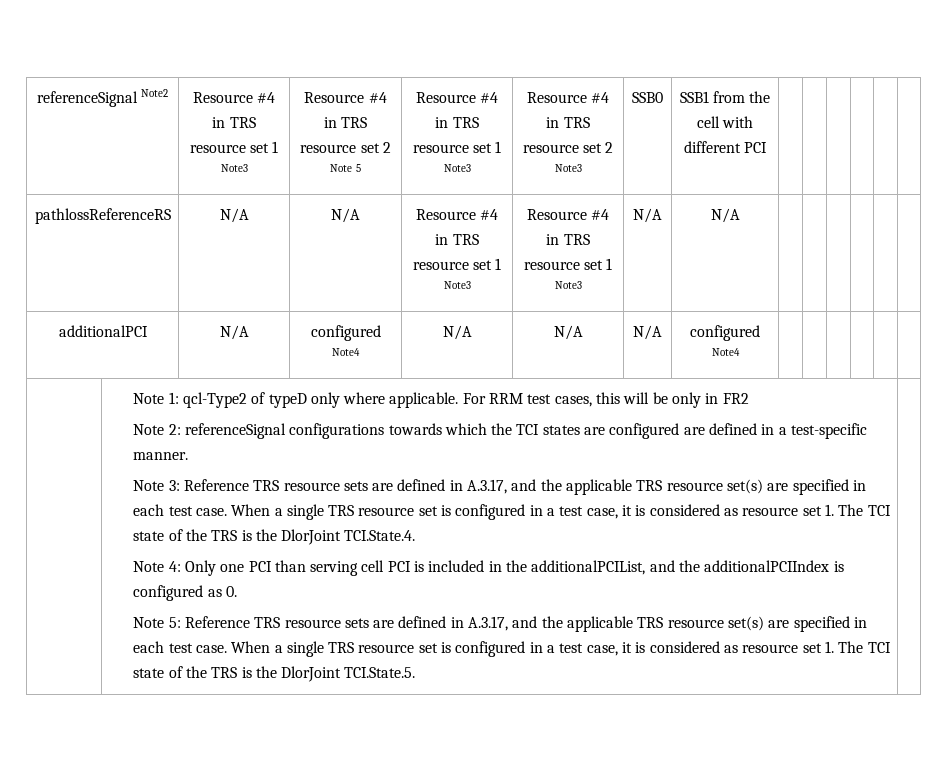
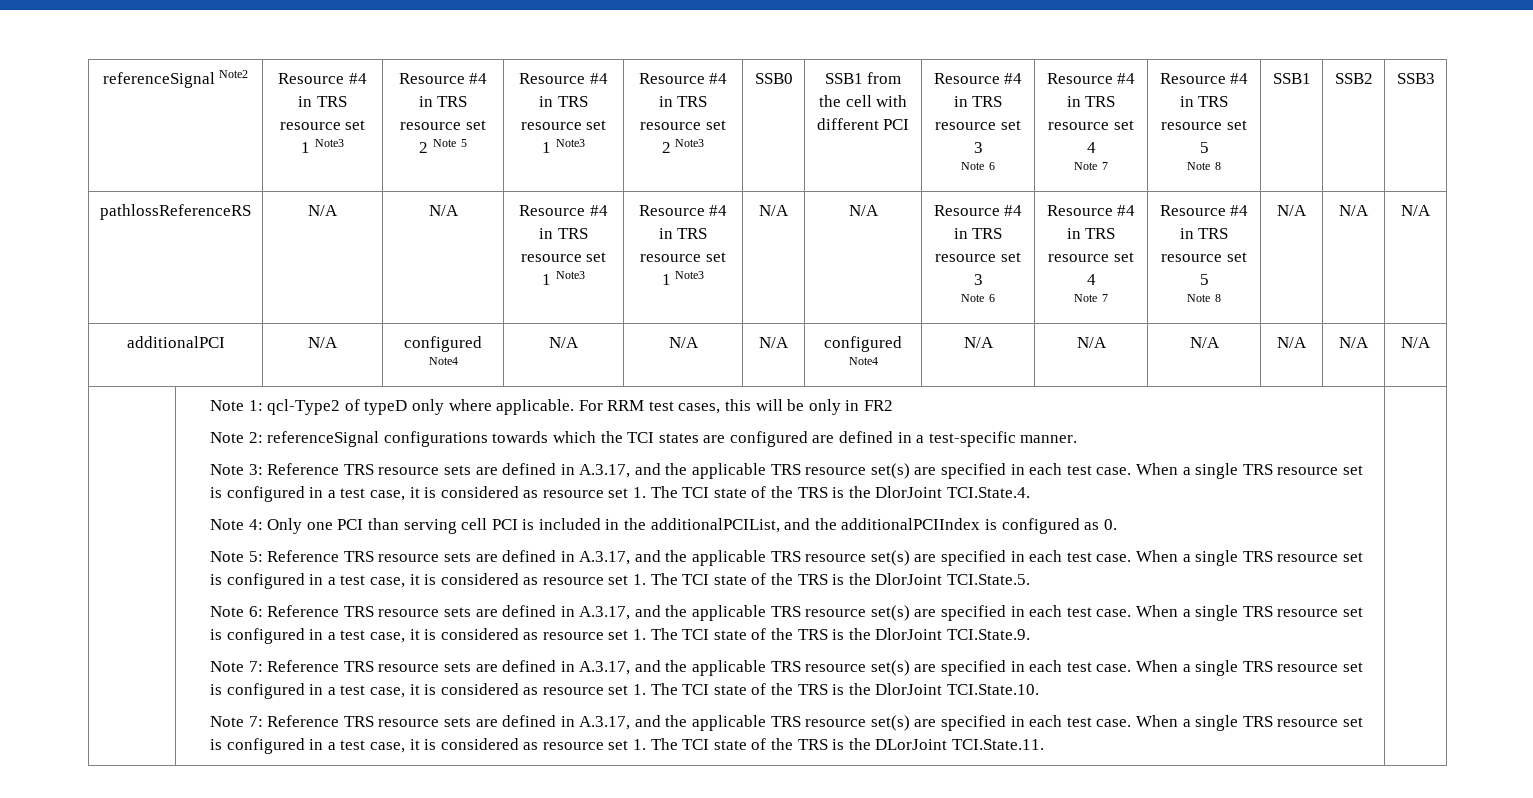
(768, 147) | | | | | -> [933,73,1023,84] [953,96,1003,107] [935,120,1021,130] [973,142,983,153] [961,162,995,170] [1046,73,1136,84] [1066,96,1116,107] [1048,120,1134,130] [1086,142,1096,153] [1074,162,1108,170] [1159,73,1249,84] [1179,96,1229,107] [1161,120,1247,130] [1199,142,1209,153] [1187,162,1221,170] [1272,73,1311,84] [1334,73,1373,84] [1396,73,1435,84] Resource #4 in TRS resource set 3 // Note 6 | Resource #4 in TRS resource set 4 // Note 7 | Resource #4 in TRS resource set 5 // Note 8 | SSB1 | SSB2 | SSB3
(740, 215) | | | | | -> [933,205,1023,216] [953,228,1003,239] [935,252,1021,262] [973,274,983,285] [961,294,995,302] [1046,205,1136,216] [1066,228,1116,239] [1048,252,1134,262] [1086,274,1096,285] [1074,294,1108,302] [1159,205,1249,216] [1179,228,1229,239] [1161,252,1247,262] [1199,274,1209,285] [1187,294,1221,302] [1277,205,1307,216] [1339,205,1369,216] [1401,205,1431,216] Resource #4 in TRS resource set 3 // Note 6 | Resource #4 in TRS resource set 4 // Note 7 | Resource #4 in TRS resource set 5 // Note 8 | N/A | N/A | N/A
(740, 352) | | | | | -> [963,337,994,348] [1076,337,1107,348] [1189,337,1220,348] [1277,337,1307,348] [1339,337,1369,348] [1401,337,1431,348] N/A | N/A | N/A | N/A | N/A | N/A
(416, 672) none -> [209,605,1363,621] [209,628,1030,644] [209,660,1363,676] [209,683,1039,699] [209,715,1363,731] [209,738,1044,754] // Note 6: Reference TRS resource sets are defined in A.3.17, and the applicable TRS resource set(s) are specified in each test case. When a single TRS resource set is configured in a test case, it is considered as resource set 1. The TCI state of the TRS is the DlorJoint TCI.State.9. // Note 7: Reference TRS resource sets are defined in A.3.17, and the applicable TRS resource set(s) are specified in each test case. When a single TRS resource set is configured in a test case, it is considered as resource set 1. The TCI state of the TRS is the DlorJoint TCI.State.10. // Note 7: Reference TRS resource sets are defined in A.3.17, and the applicable TRS resource set(s) are specified in each test case. When a single TRS resource set is configured in a test case, it is considered as resource set 1. The TCI state of the TRS is the DLorJoint TCI.State.11.

